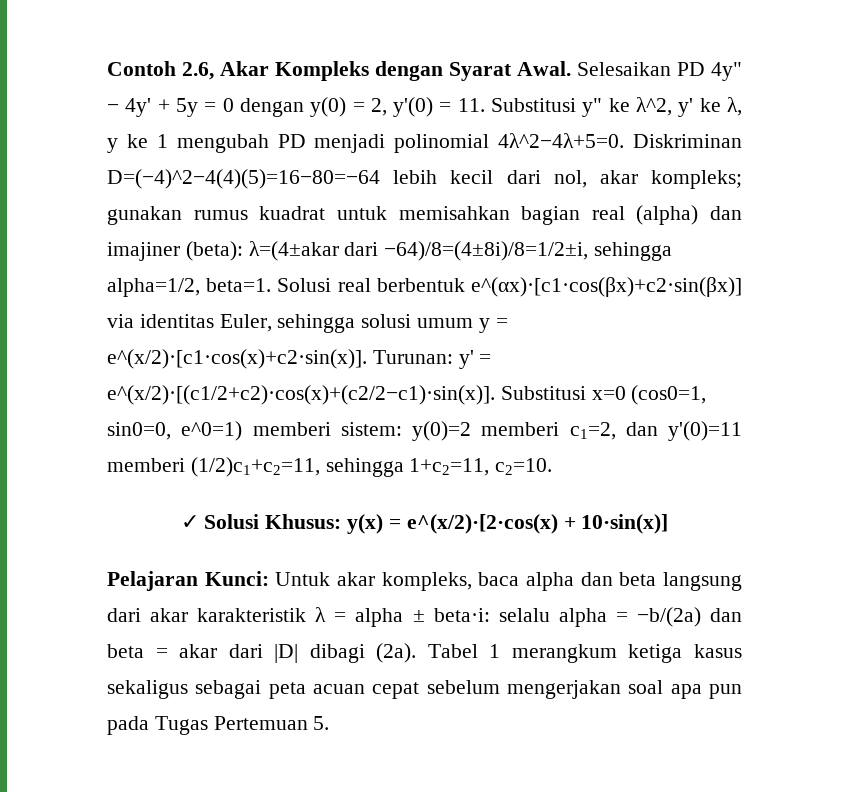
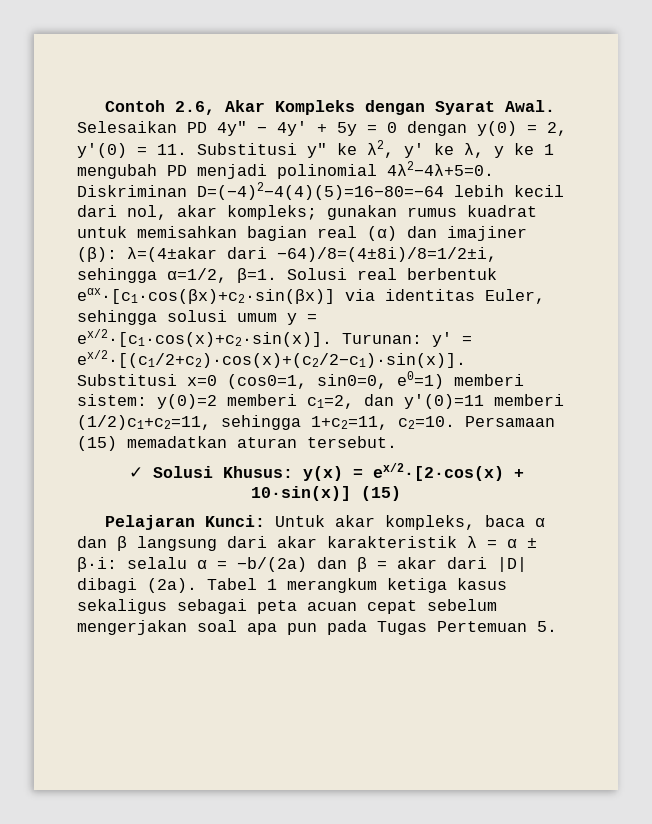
[636,97,673,116] λ^2, -> [367,140,394,158] λ2,
[498,133,742,148] [107,169,380,189] 4λ^2−4λ+5=0. Diskriminan D=(−4)^2−4(4)(5)=16−80=−64 -> [387,161,494,176] [77,182,444,200] 4λ2−4λ+5=0. Diskriminan D=(−4)2−4(4)(5)=16−80=−64
[636,205,699,225] (alpha) -> [367,226,397,241] (α)
[185,241,243,261] (beta): -> [77,247,117,262] (β):
[107,278,272,297] alpha=1/2, beta=1. -> [167,268,277,283] α=1/2, β=1.
[471,277,742,297] e^(αx)·[c1·cos(βx)+c2·sin(βx)] -> [77,288,335,304] eαx·[c1·cos(βx)+c2·sin(βx)]
[107,349,367,369] e^(x/2)·[c1·cos(x)+c2·sin(x)]. -> [77,329,332,347] ex/2·[c1·cos(x)+c2·sin(x)].
[107,385,495,405] e^(x/2)·[(c1/2+c2)·cos(x)+(c2/2−c1)·sin(x)]. -> [77,350,466,368] ex/2·[(c1/2+c2)·cos(x)+(c2/2−c1)·sin(x)].
[181,421,243,441] e^0=1) -> [397,371,444,389] e0=1)
(553, 466) none -> [465,416,555,427] [77,436,397,451] Persamaan (15) memadatkan aturan tersebut.
[406,514,558,534] e^(x/2)·[2·cos(x) -> [372,463,504,481] ex/2·[2·cos(x)
(669, 524) none -> [361,486,401,501] (15)
[526,572,657,591] alpha dan beta -> [534,518,545,527] [77,536,127,551] α dan β
[355,608,607,627] alpha ± beta·i: selalu alpha -> [507,538,537,548] [77,557,207,572] α ± β·i: selalu α
[107,644,144,658] beta -> [357,557,367,572] β

